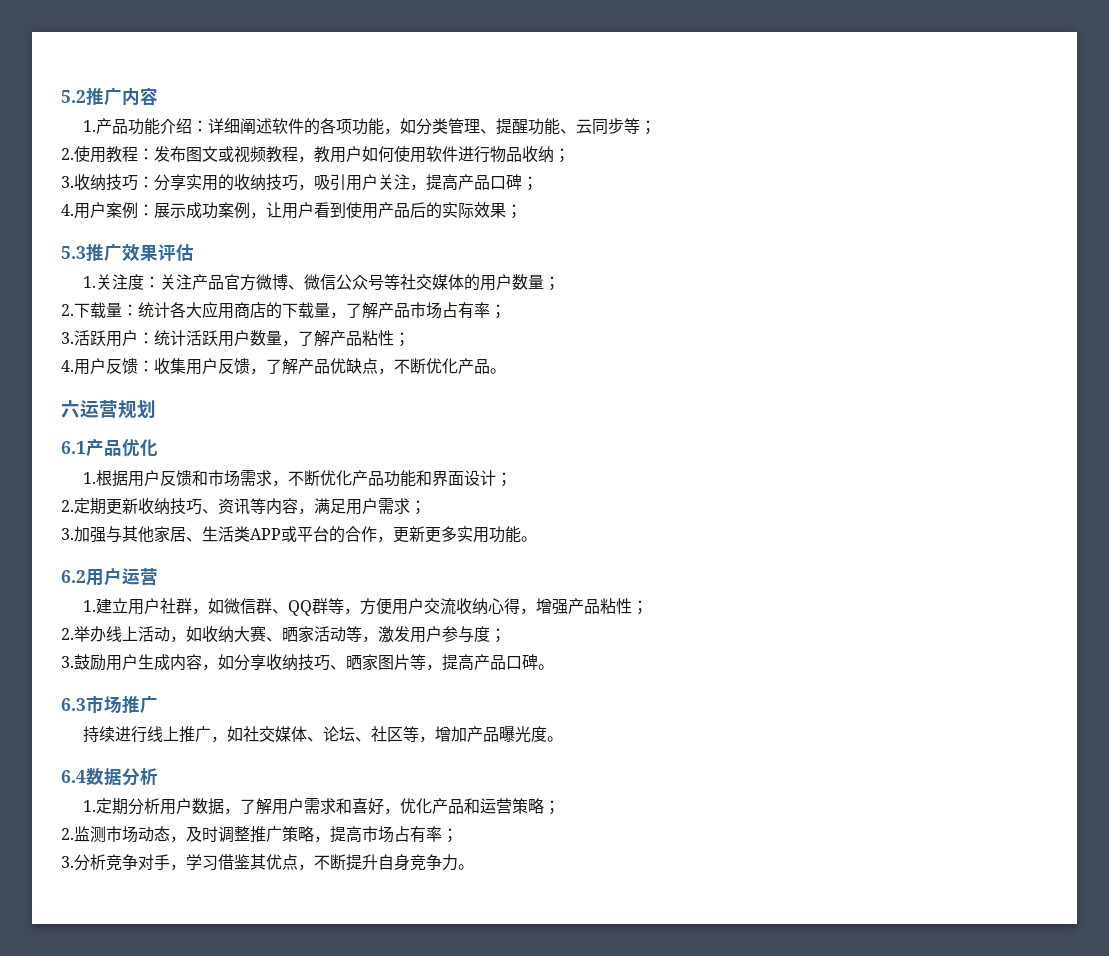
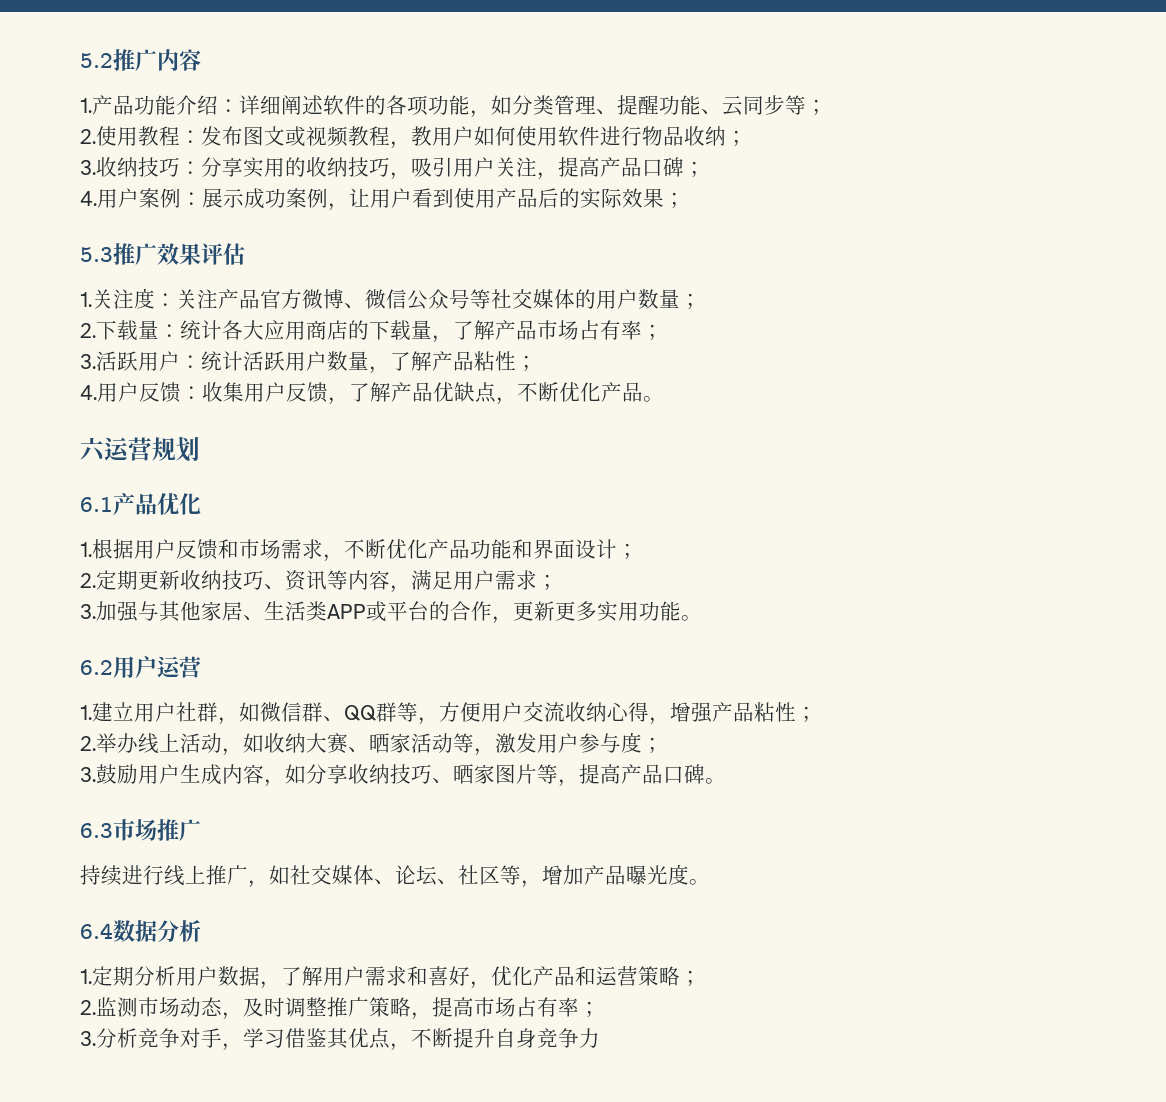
[458,864,474,870] 。 -> (600, 1038) none

